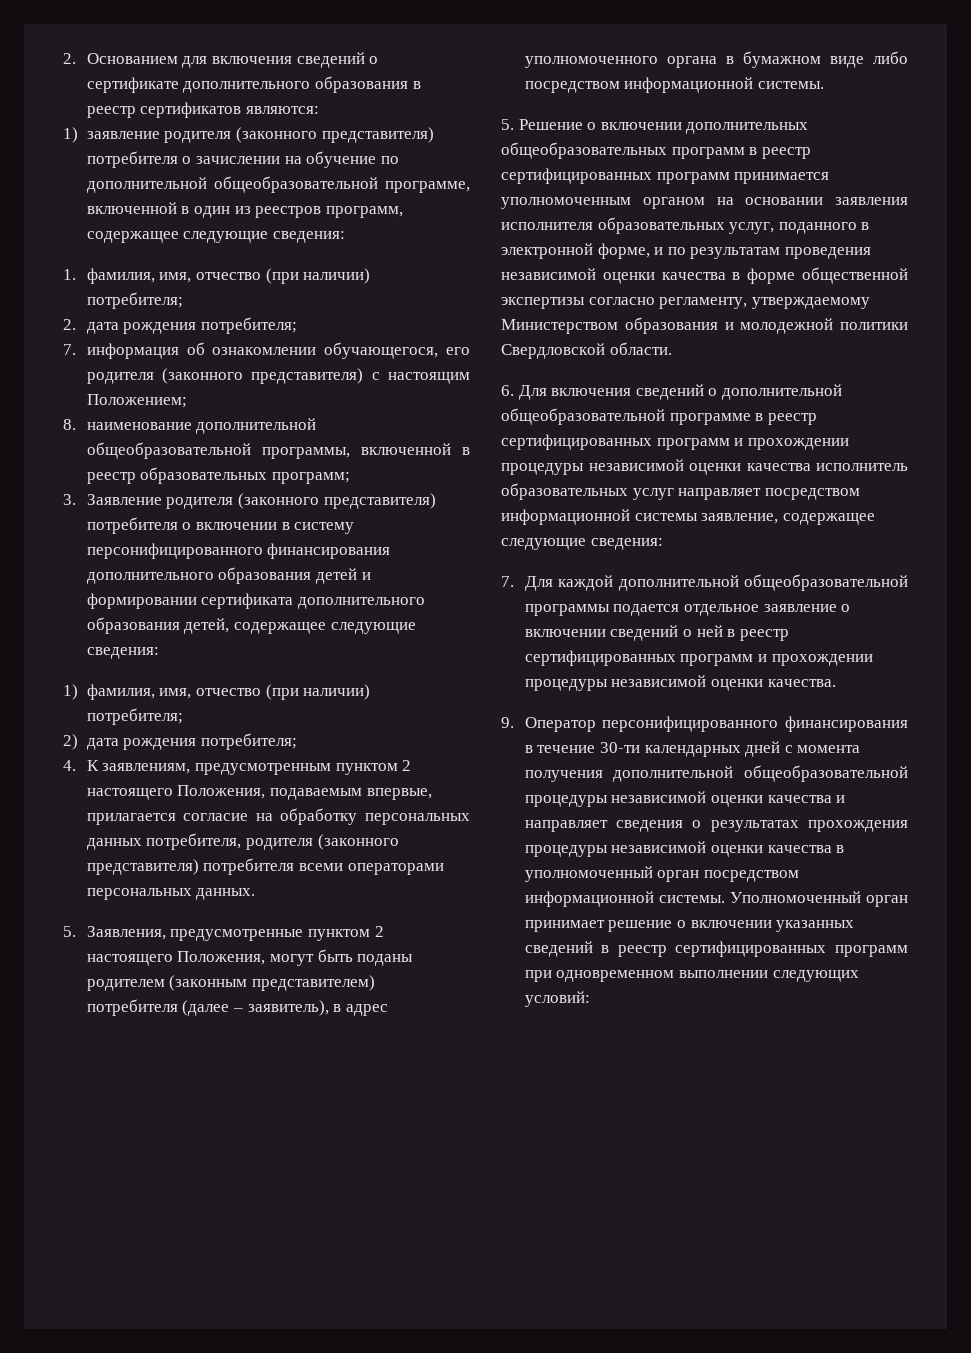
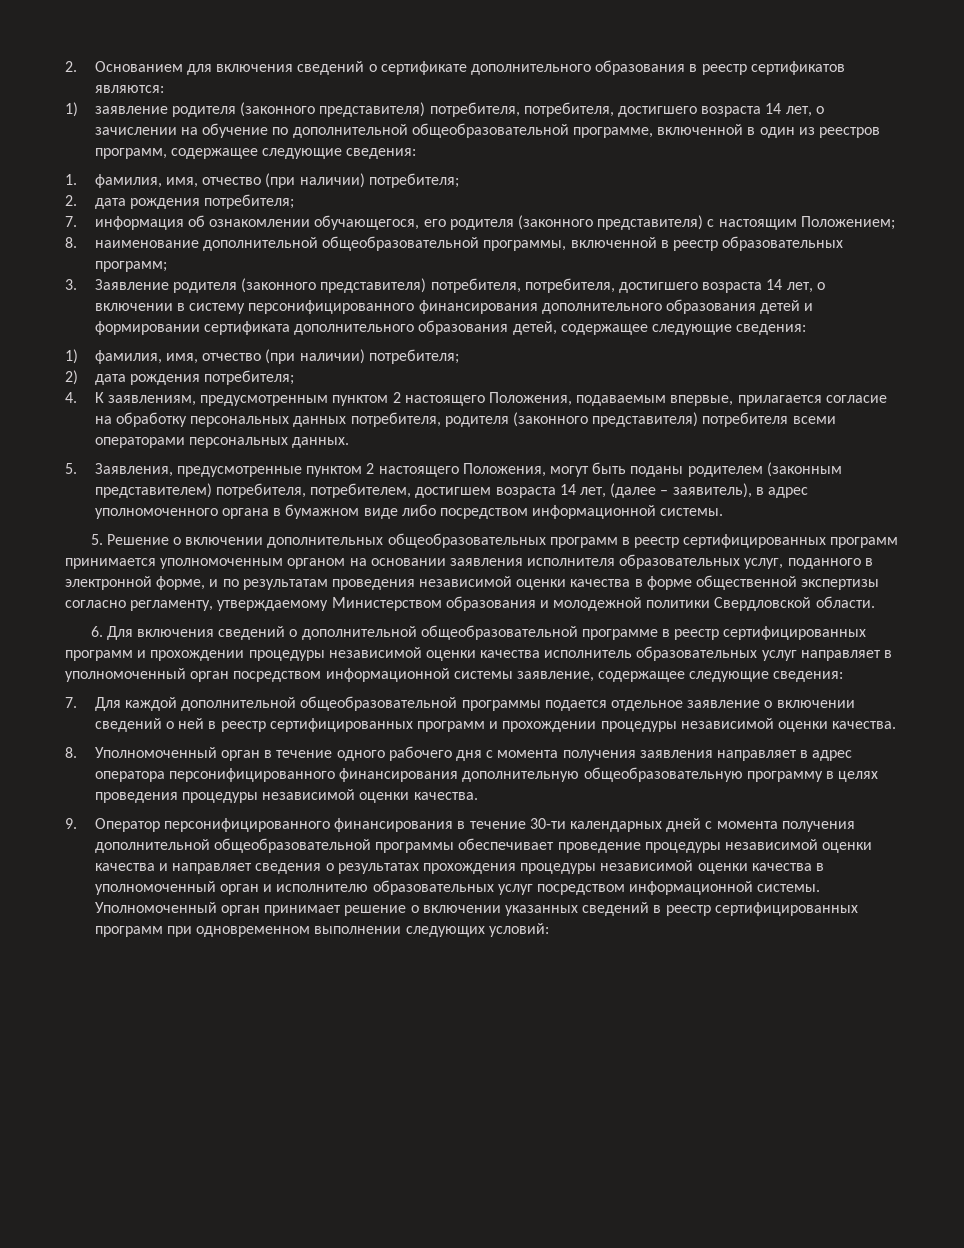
[86,151,178,168] потребителя -> [429,102,812,117] потребителя, потребителя, достигшего возраста 14 лет,
[86,517,178,534] потребителя -> [430,278,813,293] потребителя, потребителя, достигшего возраста 14 лет,
[86,999,178,1016] потребителя -> [216,483,607,498] потребителя, потребителем, достигшем возраста 14 лет,
(762, 494) none -> [884,650,893,658] [65,668,230,682] в уполномоченный орган
(836, 683) none -> [65,746,853,761] [94,767,879,782] [94,789,478,803] // 8. Уполномоченный орган в течение одного рабочего дня с момента получения заявления направляет в адрес оператора персонифицированного финансирования дополнительную общеобразовательную программу в целях проведения процедуры независимой оценки качества.
(908, 773) none -> [375,838,641,853] программы обеспечивает проведение
(700, 876) none -> [263,880,533,895] и исполнителю образовательных услуг

